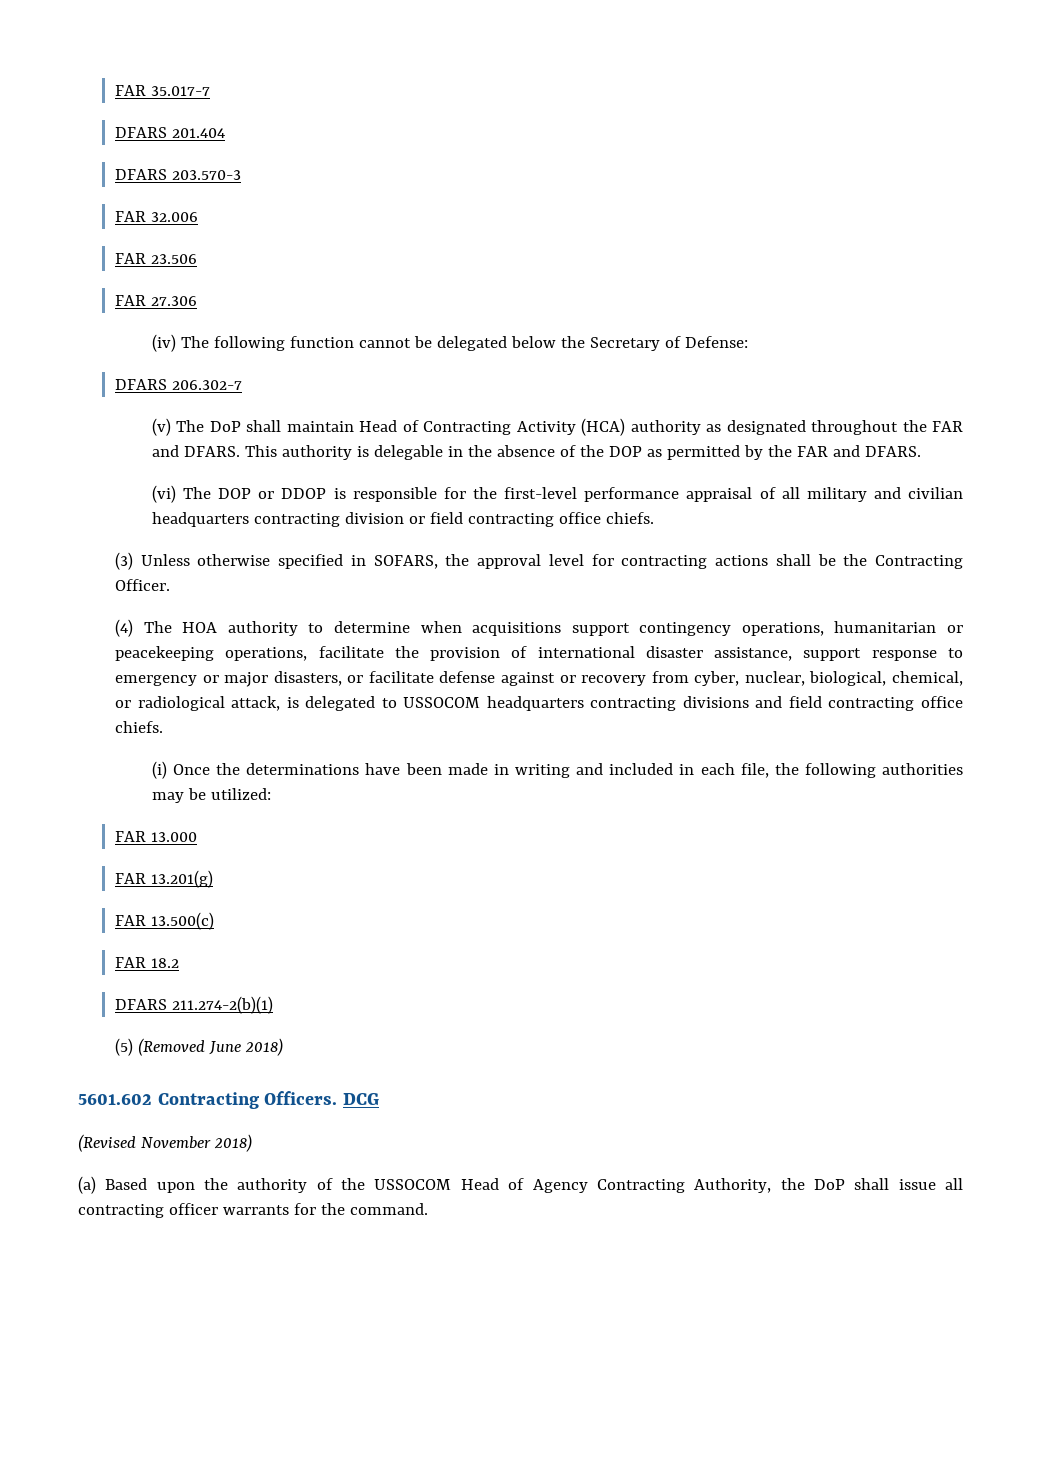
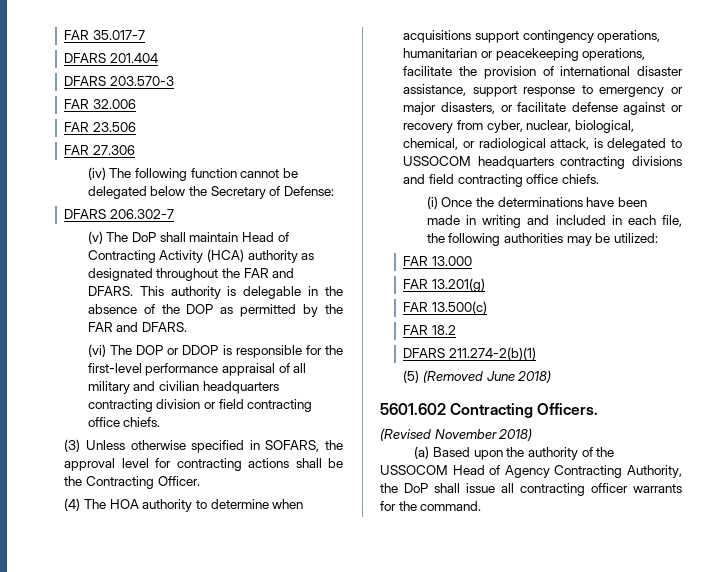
[342,1093,379,1105] DCG -> (599, 409) none

